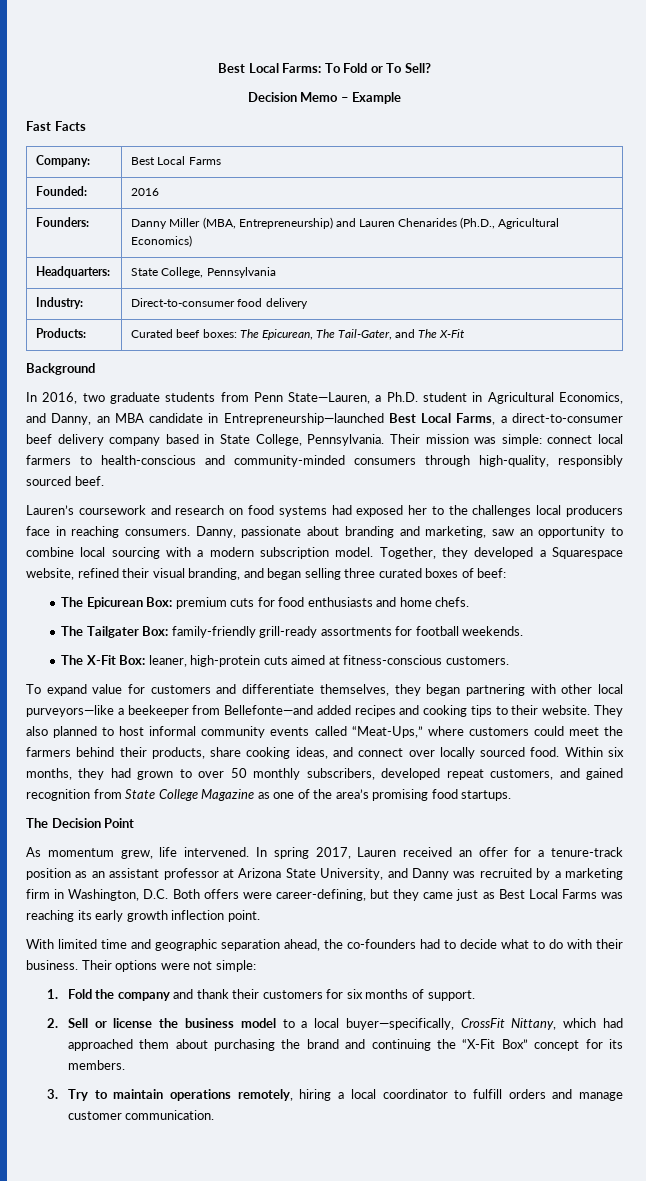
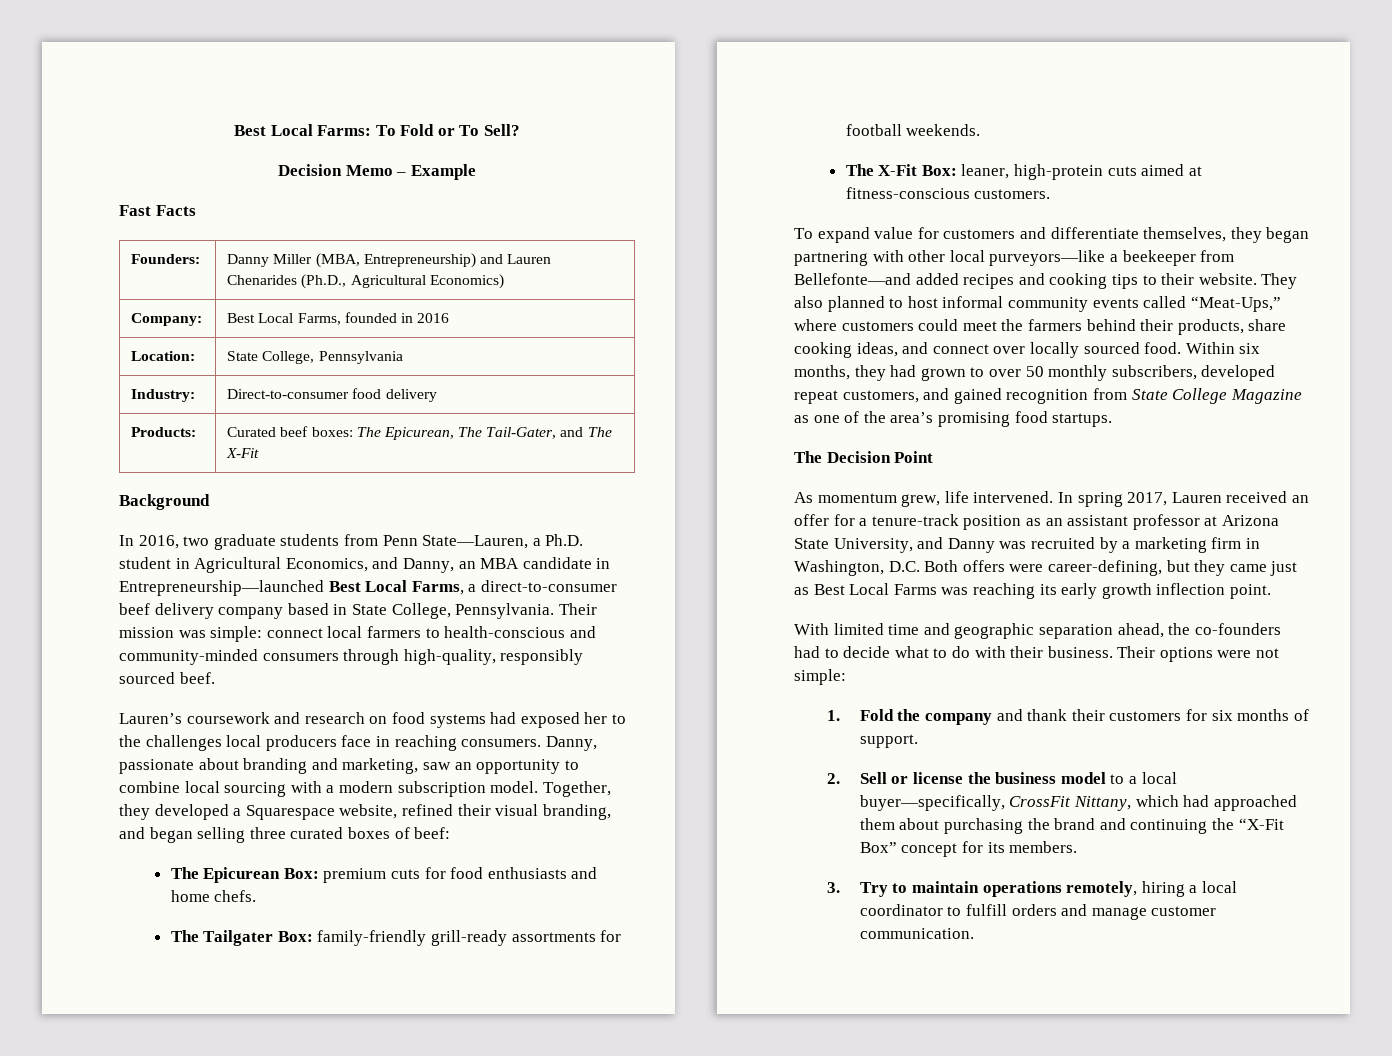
[36,155,91,167] [131,156,221,165] [36,186,88,196] [131,188,160,196] // Company: | Best Local Farms // Founded: | 2016 -> (196, 210) none
[36,266,111,278] Headquarters: -> [131,313,203,326] [227,312,450,325] [131,351,196,361] Company: | Best Local Farms, founded in 2016 // Location:

